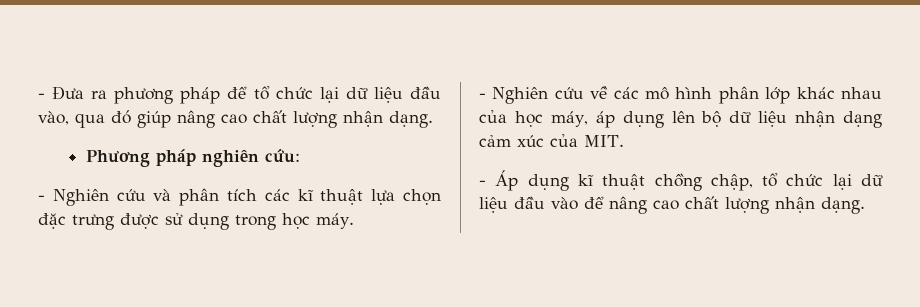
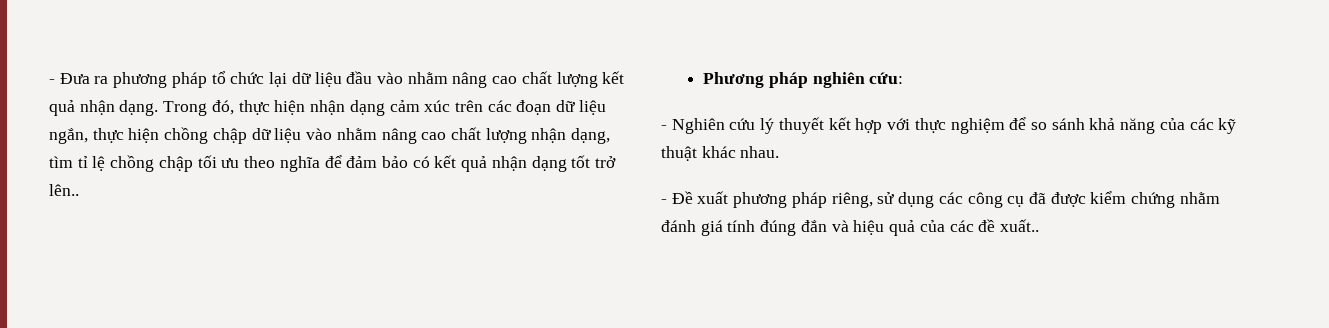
[227,86,441,103] [38,110,433,128] để tổ chức lại dữ liệu đầu vào, qua đó giúp nâng cao chất lượng nhận dạng. -> [211,71,625,88] [49,100,606,116] [49,127,611,144] [49,155,617,172] [49,184,79,196] tổ chức lại dữ liệu đầu vào nhằm nâng cao chất lượng kết quả nhận dạng. Trong đó, thực hiện nhận dạng cảm xúc trên các đoạn dữ liệu ngắn, thực hiện chồng chập dữ liệu vào nhằm nâng cao chất lượng nhận dạng, tìm tỉ lệ chồng chập tối ưu theo nghĩa để đảm bảo có kết quả nhận dạng tốt trở lên..
[153,188,442,206] [38,213,354,230] [479,86,882,104] [479,110,882,128] [479,134,624,147] [479,170,883,191] [479,196,865,214] và phân tích các kĩ thuật lựa chọn đặc trưng được sử dụng trong học máy. // - Nghiên cứu về các mô hình phân lớp khác nhau của học máy, áp dụng lên bộ dữ liệu nhận dạng cảm xúc của MIT. // - Áp dụng kĩ thuật chồng chập, tổ chức lại dữ liệu đầu vào để nâng cao chất lượng nhận dạng. -> [760,117,1237,134] [661,146,780,161] [661,191,1220,208] [661,219,1039,236] lý thuyết kết hợp với thực nghiệm để so sánh khả năng của các kỹ thuật khác nhau. // - Đề xuất phương pháp riêng, sử dụng các công cụ đã được kiểm chứng nhằm đánh giá tính đúng đắn và hiệu quả của các đề xuất..

